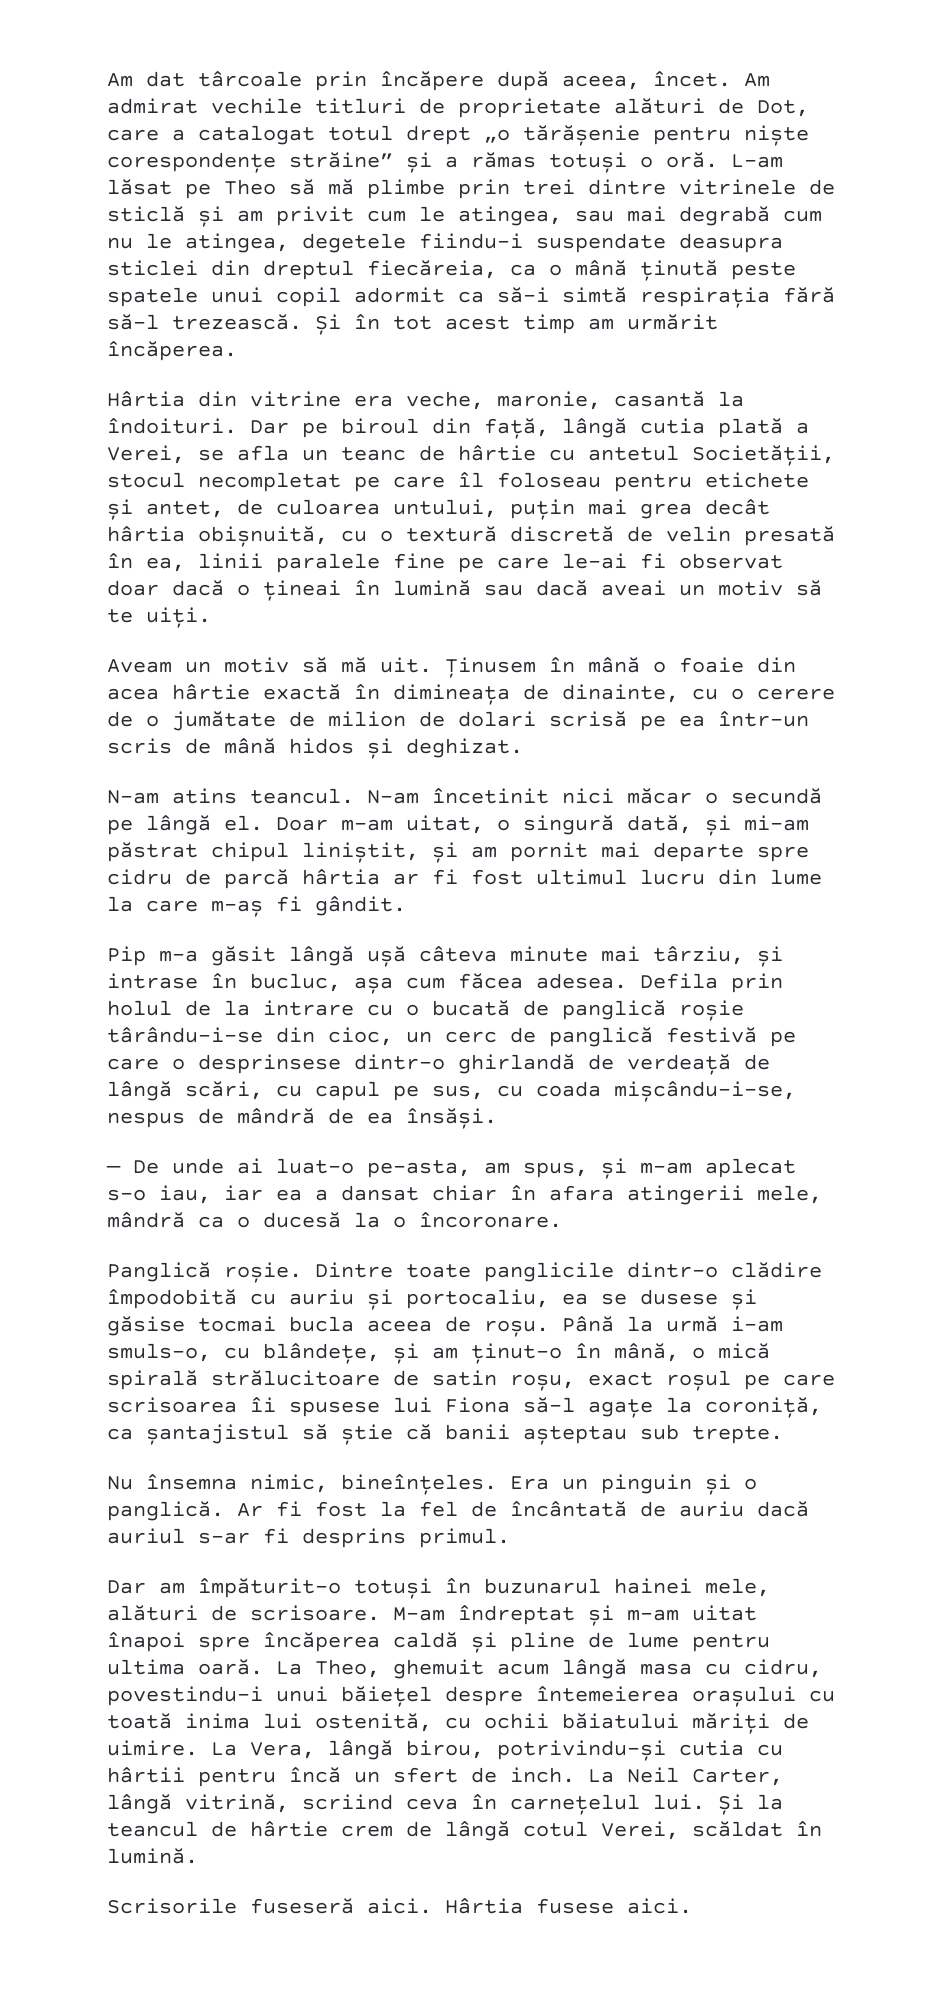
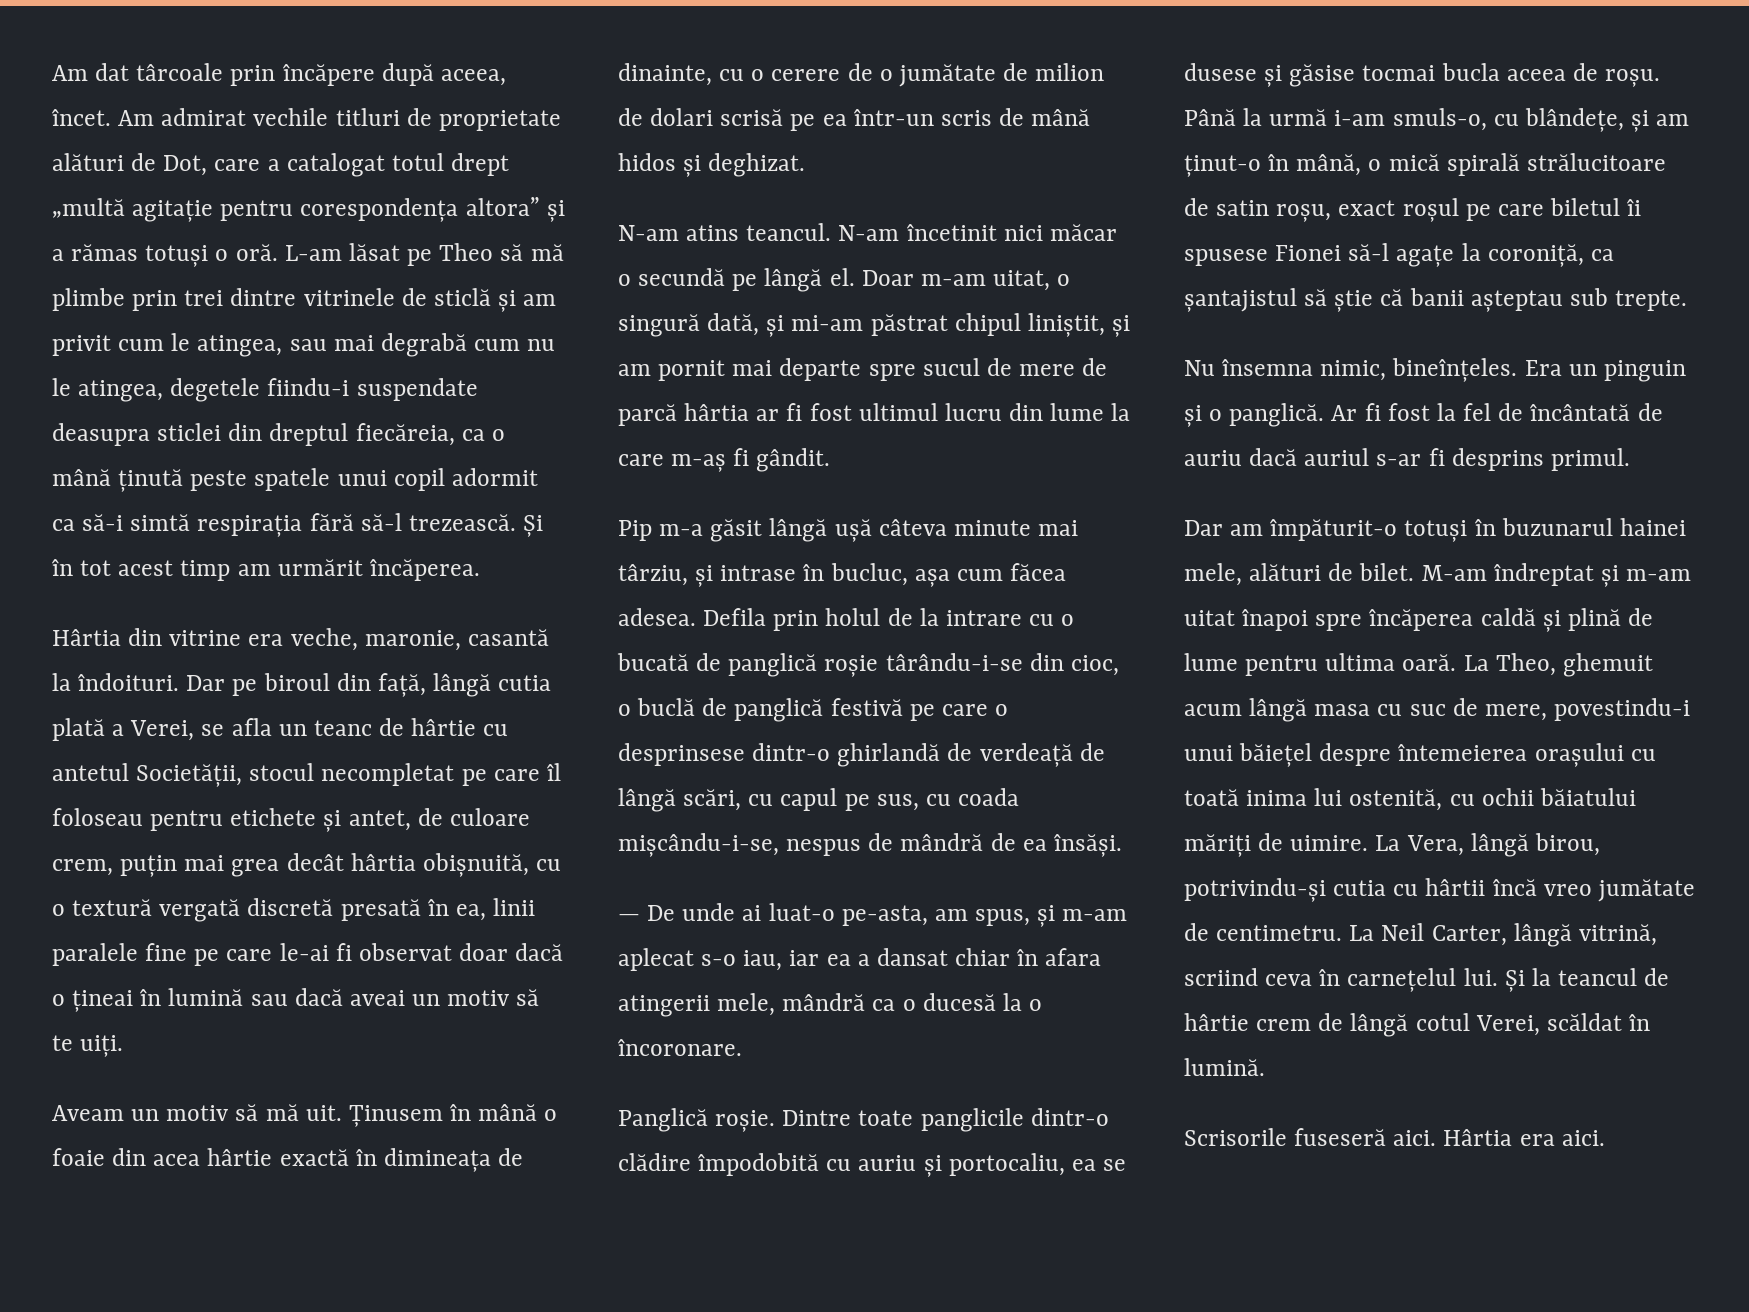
[484,125,809,146] [107,152,393,173] „o tărășenie pentru niște corespondențe străine” -> [52,197,540,222] „multă agitație pentru corespondența altora”
[276,499,497,518] culoarea untului, -> [449,808,530,826] [52,859,113,876] culoare crem,
[510,526,731,542] discretă de velin -> [159,898,334,922] vergată discretă
[107,869,172,885] cidru -> [922,358,1076,376] sucul de mere
[406,1031,497,1043] un cerc -> [618,698,696,716] o buclă
[107,1397,237,1413] scrisoarea -> [1550,198,1621,216] biletul
[393,1397,510,1413] lui Fiona -> [1275,245,1342,261] Fionei
[250,1605,380,1621] scrisoare. -> [1359,563,1415,581] bilet.
[510,1632,575,1652] pline -> [1567,608,1621,631] plină
[744,1659,822,1678] cidru, -> [1409,698,1547,721] suc de mere,
[198,1767,575,1787] pentru încă un sfert de inch. -> [1492,879,1695,902] [1184,923,1343,941] încă vreo jumătate de centimetru.
[536,1898,614,1914] fusese -> [1519,1134,1555,1146] era

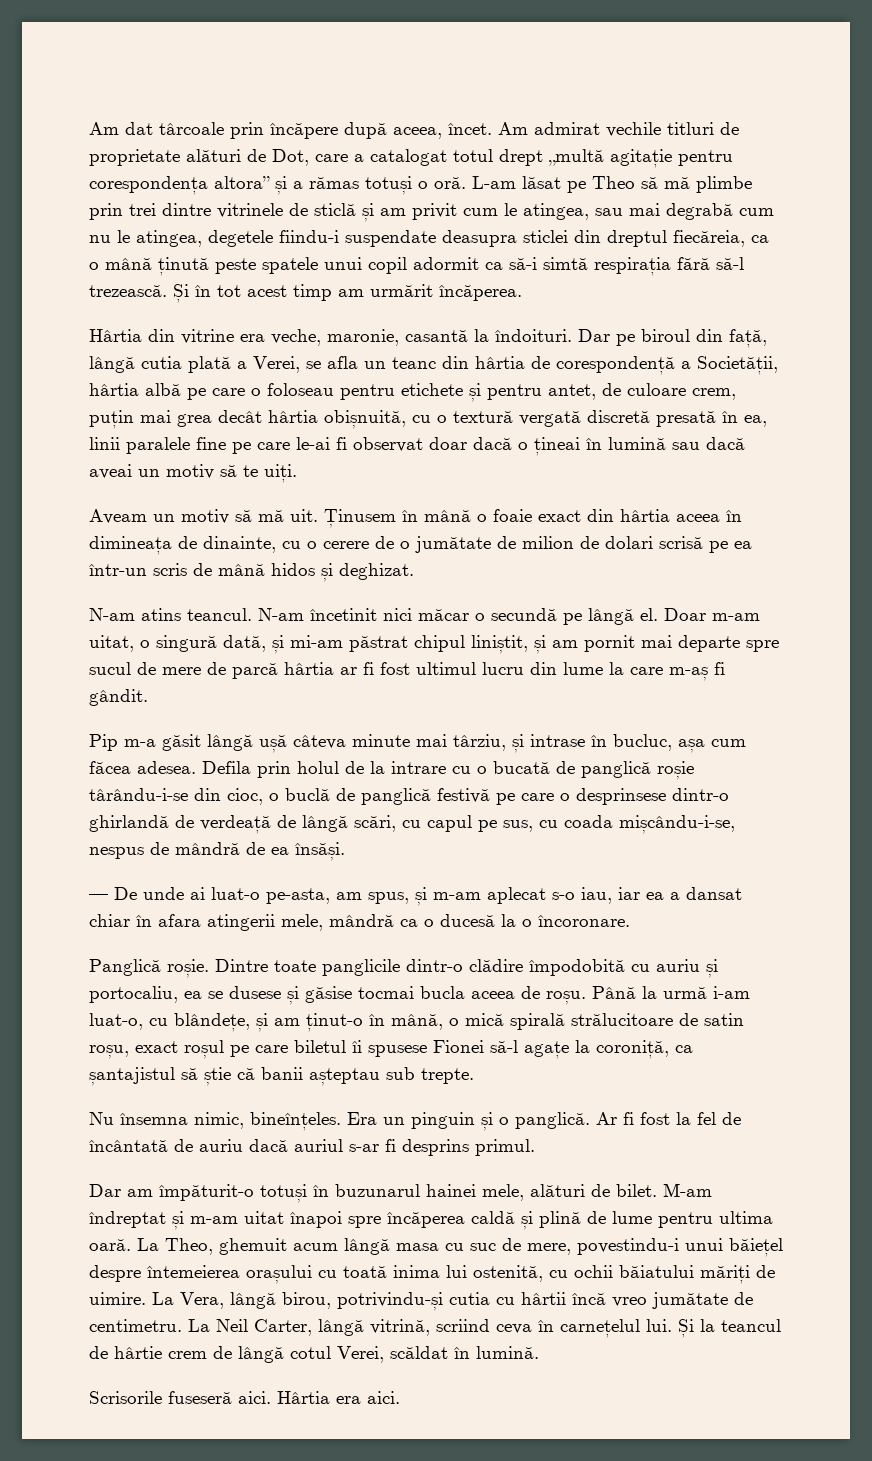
[379,718,509,736] [52,763,561,787] de hârtie cu antetul Societății, stocul necompletat pe care îl -> [442,356,778,375] [89,383,261,400] din hârtia de corespondență a Societății, hârtia albă pe care o
(342, 821) none -> [487,384,542,400] pentru
[112,1148,349,1166] din acea hârtie exactă -> [538,509,720,522] exact din hârtia aceea
[1392,108,1487,131] smuls-o, -> [89,1013,143,1030] luat-o,

